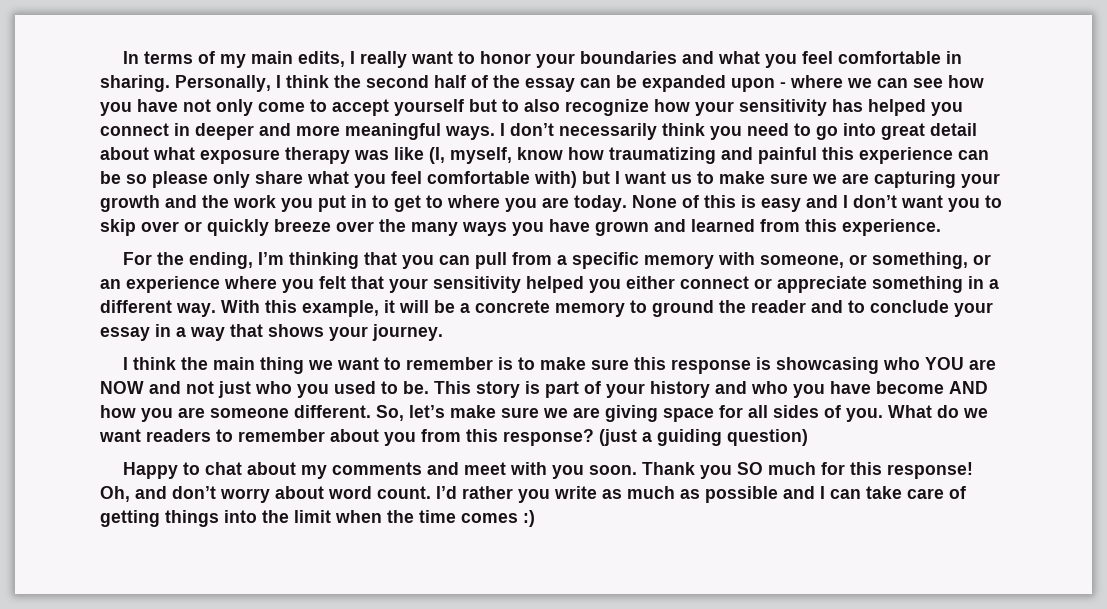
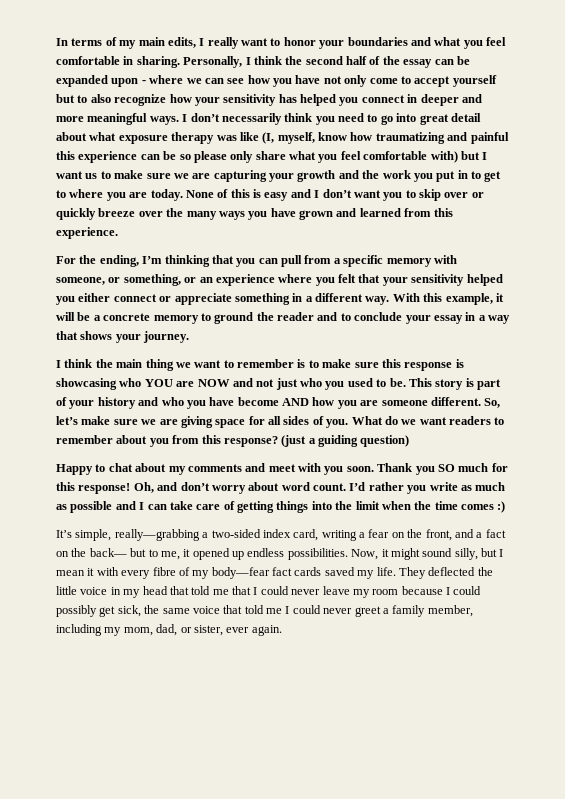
(535, 518) none -> [56,529,506,541] [56,548,504,560] [56,567,493,579] [56,586,482,598] [56,605,473,617] [56,624,282,636] // It’s simple, really—grabbing a two-sided index card, writing a fear on the front, and a fact on the back— but to me, it opened up endless possibilities. Now, it might sound silly, but I mean it with every fibre of my body—fear fact cards saved my life. They deflected the little voice in my head that told me that I could never leave my room because I could possibly get sick, the same voice that told me I could never greet a family member, including my mom, dad, or sister, ever again.

